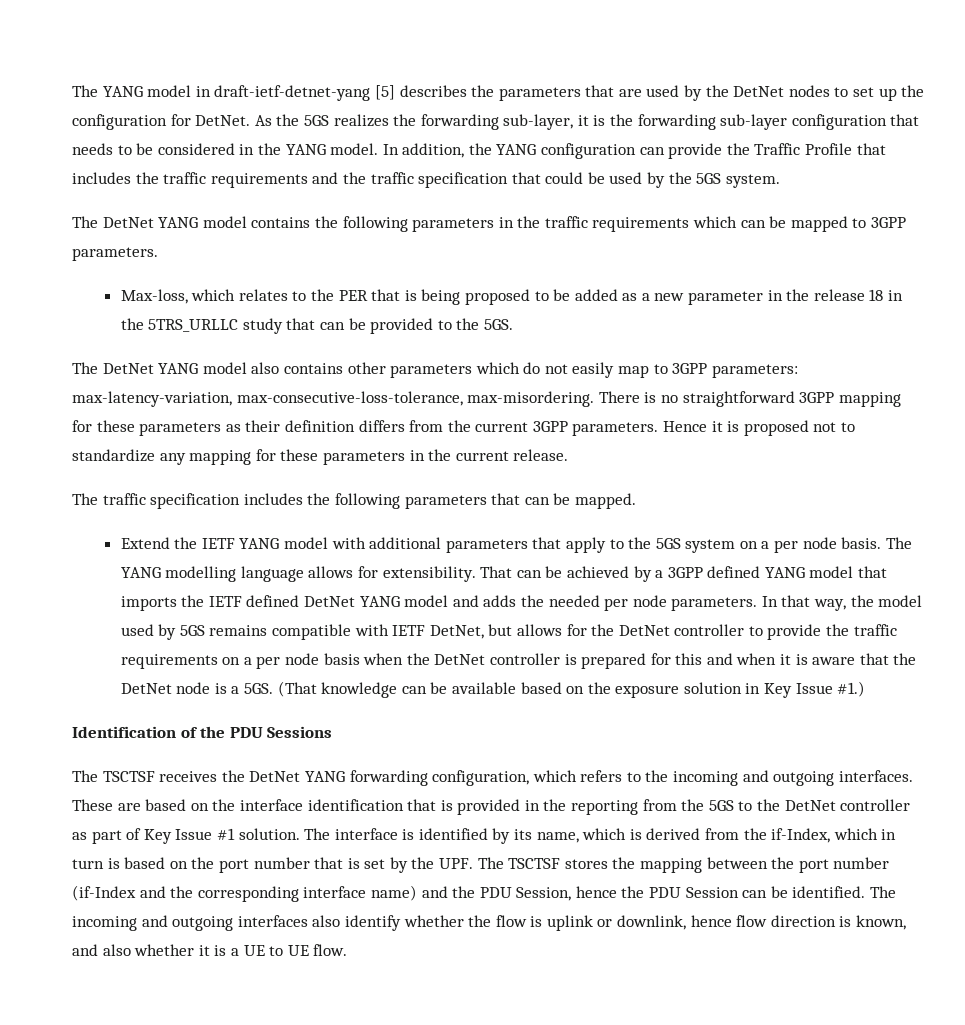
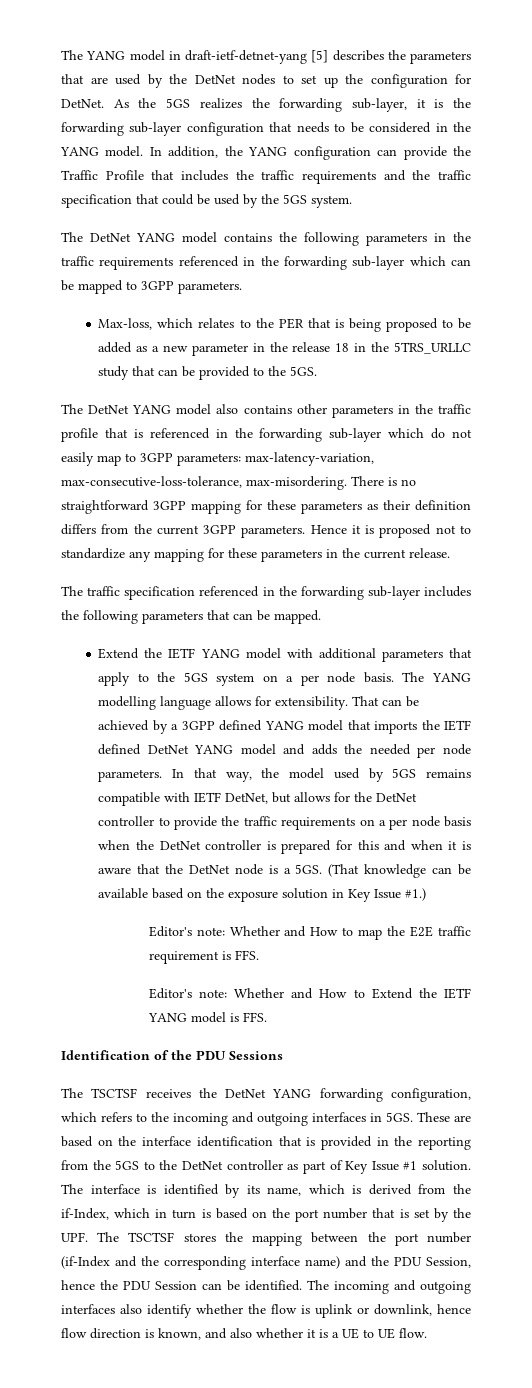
(690, 224) none -> [178,256,405,270] referenced in the forwarding sub-layer
(473, 371) none -> [397,404,472,414] [61,428,382,442] in the traffic profile that is referenced in the forwarding sub-layer
(241, 501) none -> [199,586,420,600] referenced in the forwarding sub-layer
(866, 689) none -> [148,926,472,940] [148,950,259,964] [148,988,472,999] [147,1012,267,1023] // Editor's note: Whether and How to map the E2E traffic requirement is FFS. // Editor's note: Whether and How to Extend the IETF YANG model is FFS.
[838,770,913,782] interfaces. -> [312,1112,413,1122] interfaces in 5GS.

